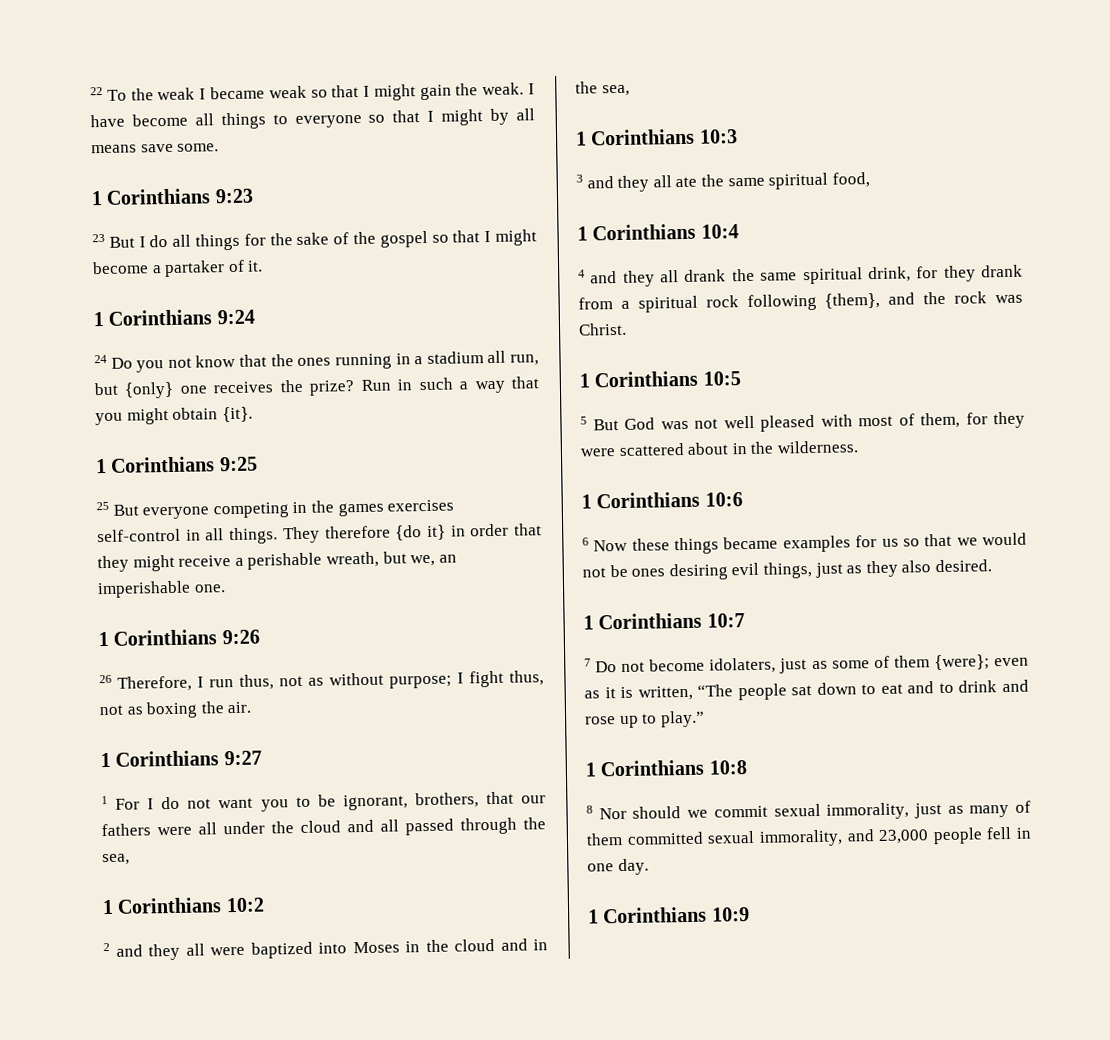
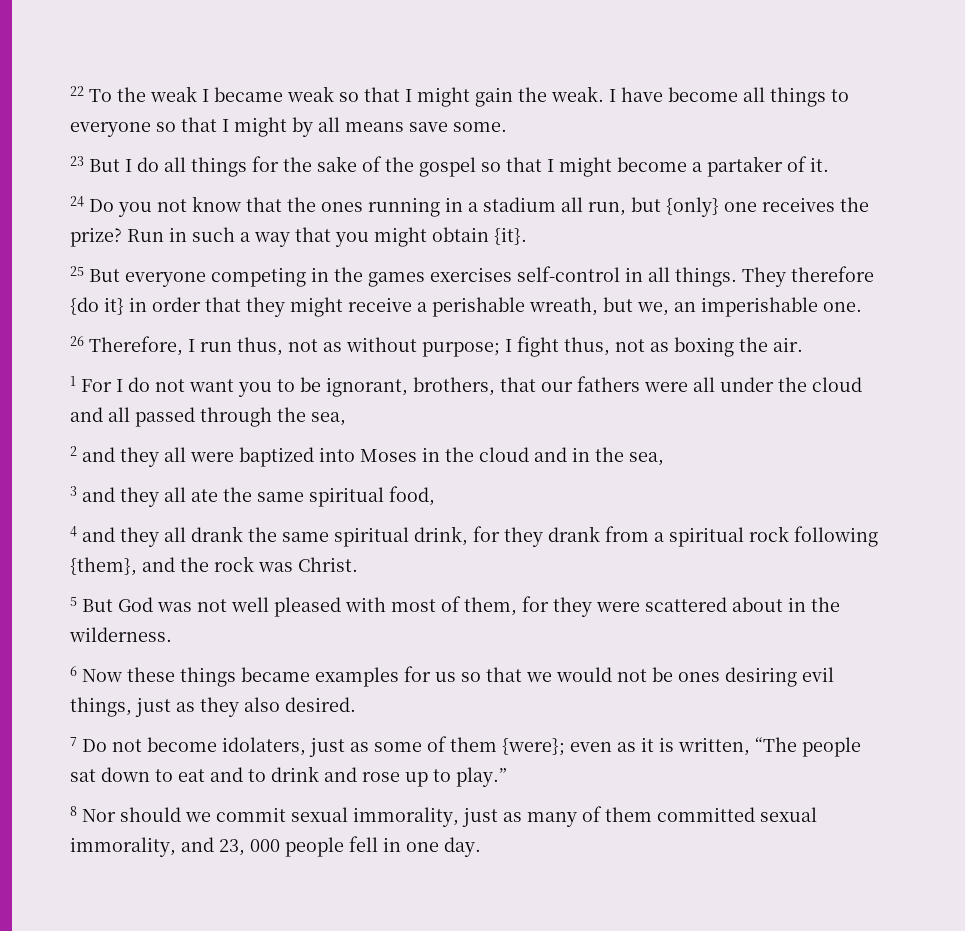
[91,188,254,206] // 1 Corinthians 9:23 -> (507, 127) none
[93,309,255,327] // 1 Corinthians 9:24 -> (829, 164) none
[95,456,258,474] // 1 Corinthians 9:25 -> (527, 236) none
[98,629,260,647] // 1 Corinthians 9:26 -> (862, 307) none
[100,750,262,768] // 1 Corinthians 9:27 -> (803, 344) none
[102,897,265,915] // 1 Corinthians 10:2 -> (346, 419) none
[575,128,738,146] // 1 Corinthians 10:3 -> (664, 459) none
[577,223,739,241] // 1 Corinthians 10:4 -> (435, 496) none
[579,370,741,388] // 1 Corinthians 10:5 -> (358, 564) none
[581,491,743,509] // 1 Corinthians 10:6 -> (172, 634) none
[583,612,745,630] // 1 Corinthians 10:7 -> (356, 704) none
[585,759,747,777] // 1 Corinthians 10:8 -> (507, 777) none
[878,829,930,845] 23,000 -> [219,839,280,856] 23, 000
[588,906,750,924] // 1 Corinthians 10:9 -> (481, 847) none

